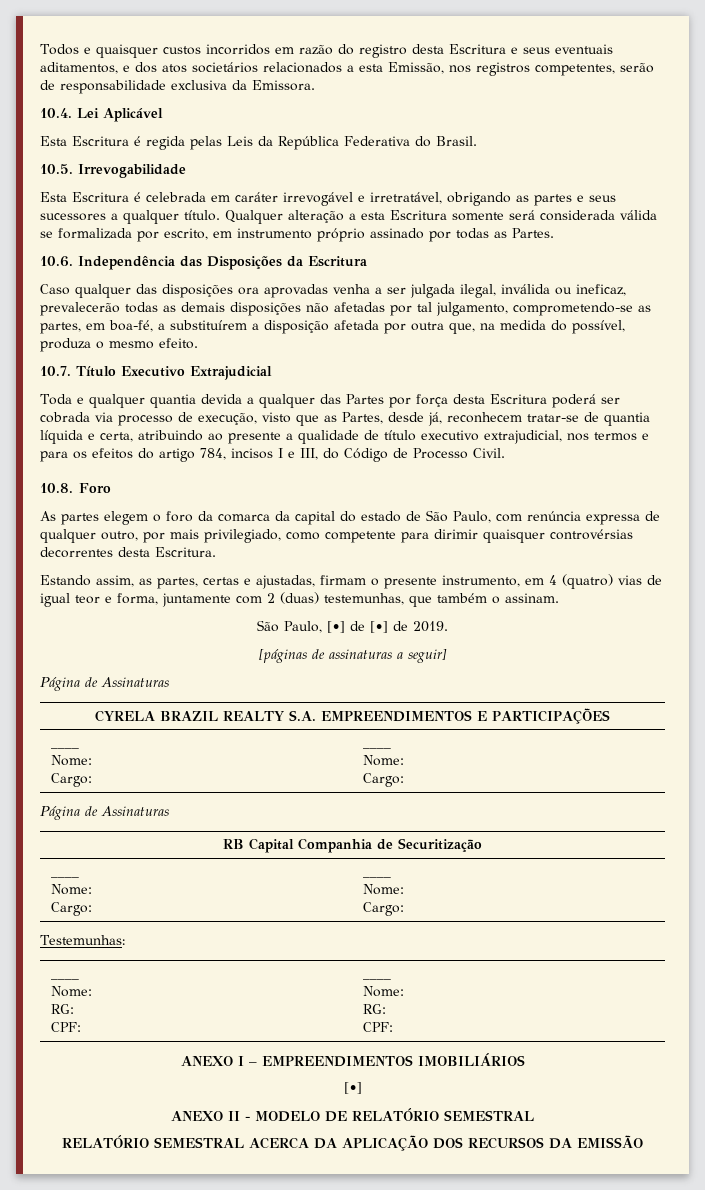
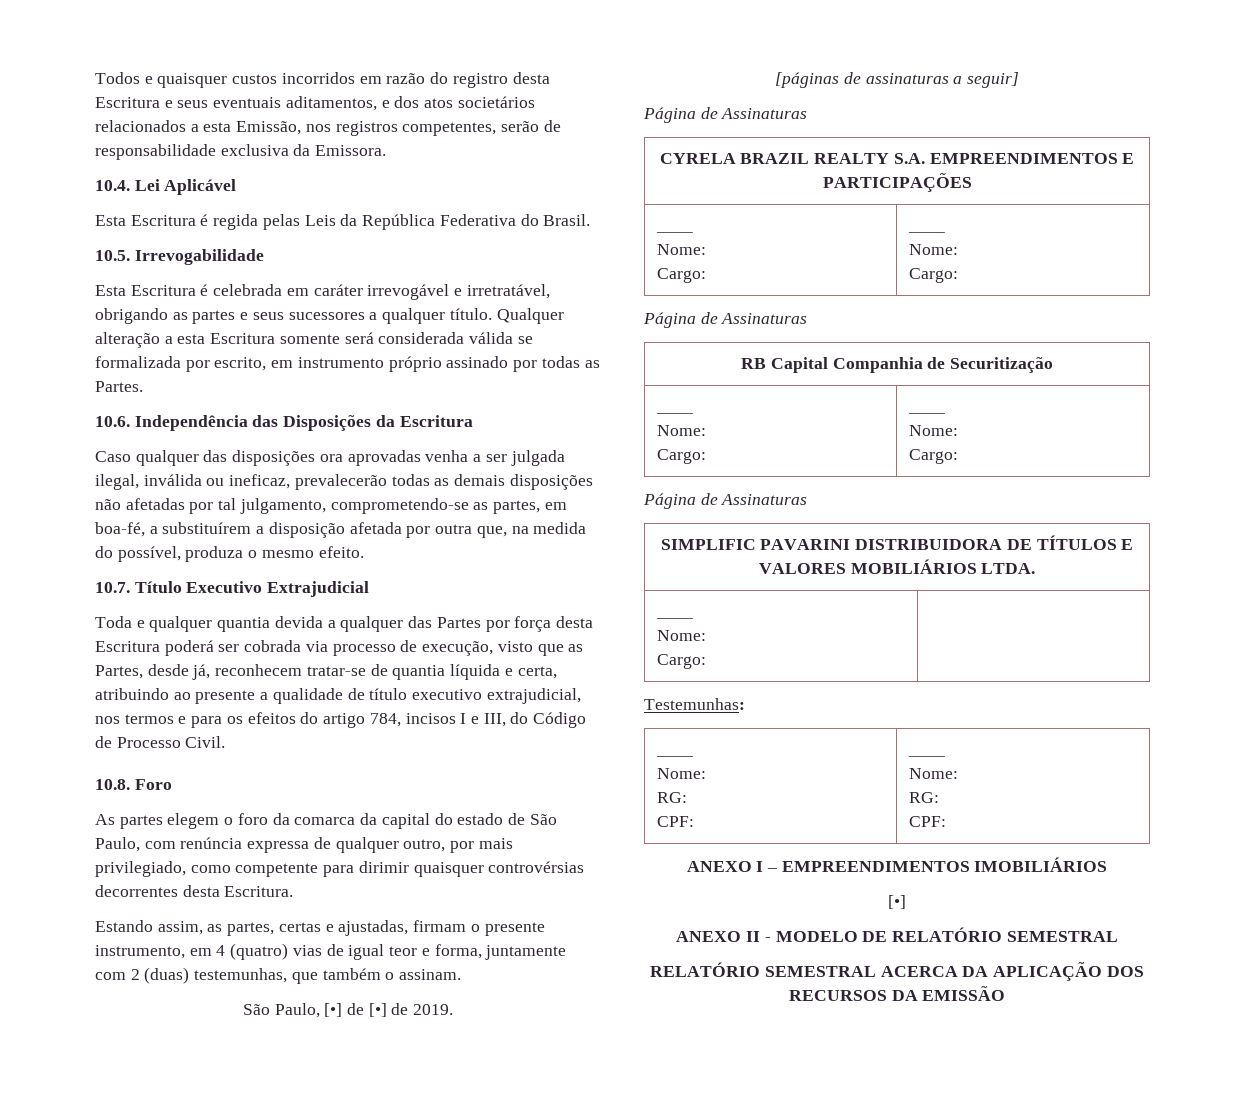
(404, 909) none -> [643,493,808,509] [660,535,1134,550] [758,559,1036,574] [655,617,693,619] [656,630,706,641] [656,654,706,669] // Página de Assinaturas // SIMPLIFIC PAVARINI DISTRIBUIDORA DE TÍTULOS E VALORES MOBILIÁRIOS LTDA. // ____ // Nome: // Cargo: |

